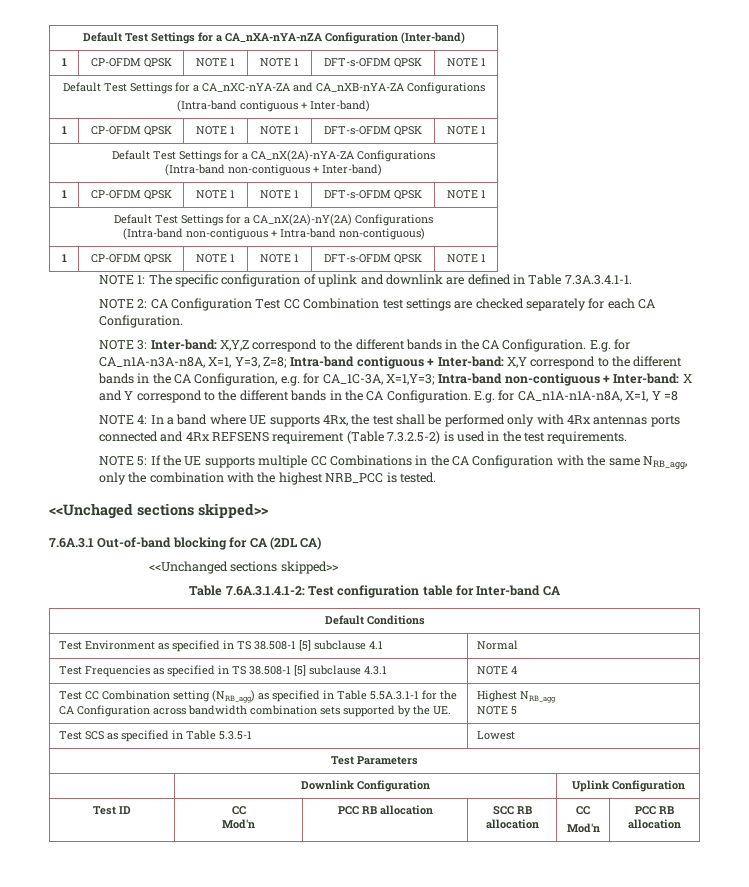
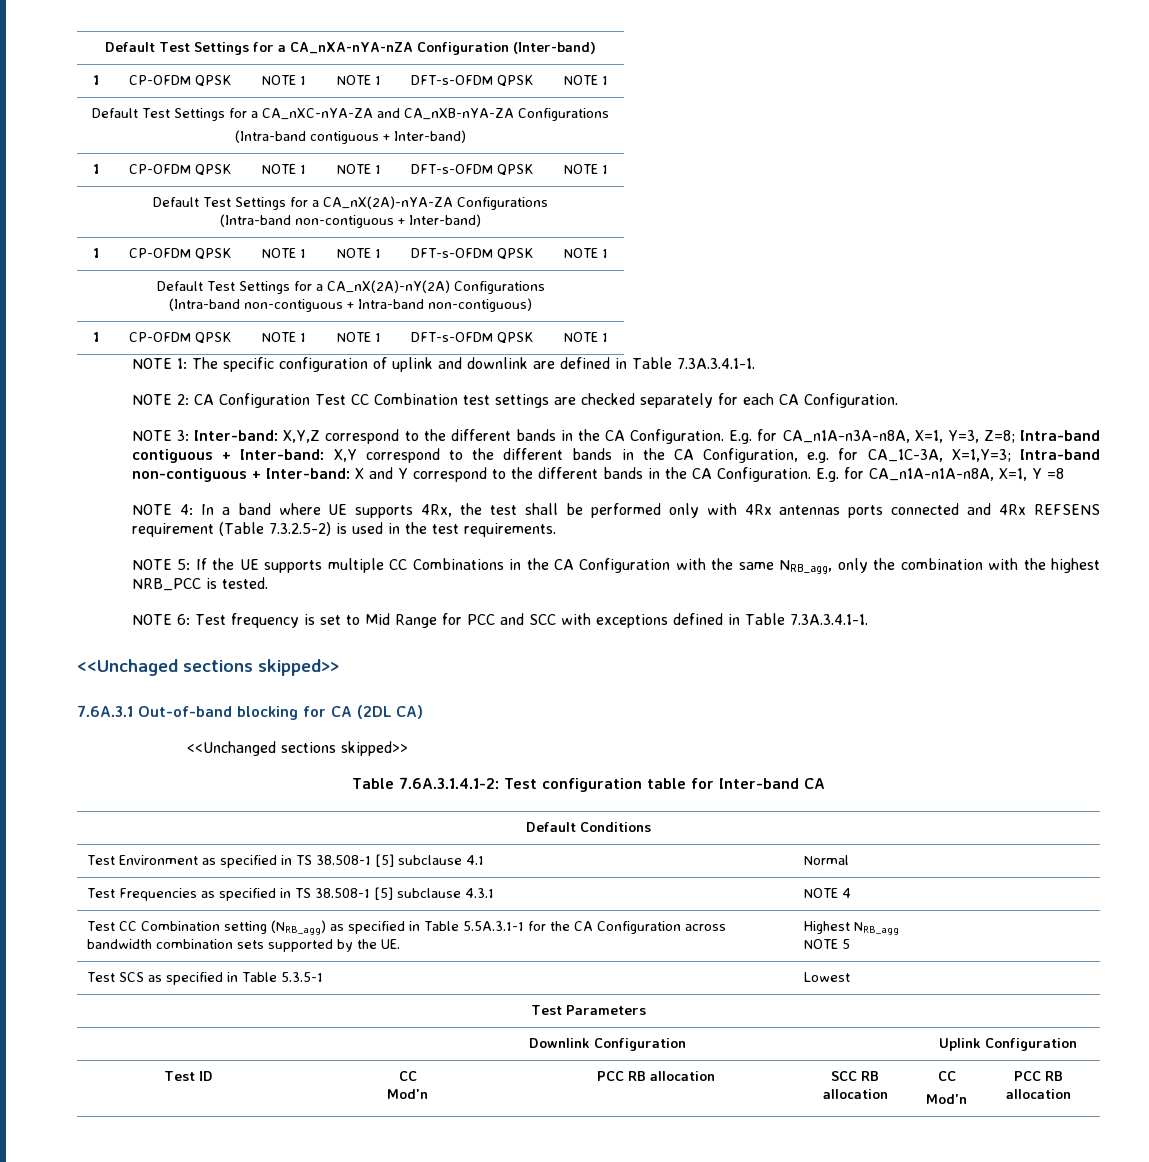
(436, 477) none -> [131,613,868,628] // NOTE 6: Test frequency is set to Mid Range for PCC and SCC with exceptions defined in Table 7.3A.3.4.1-1.

